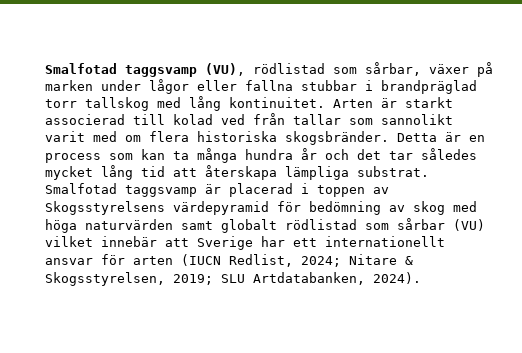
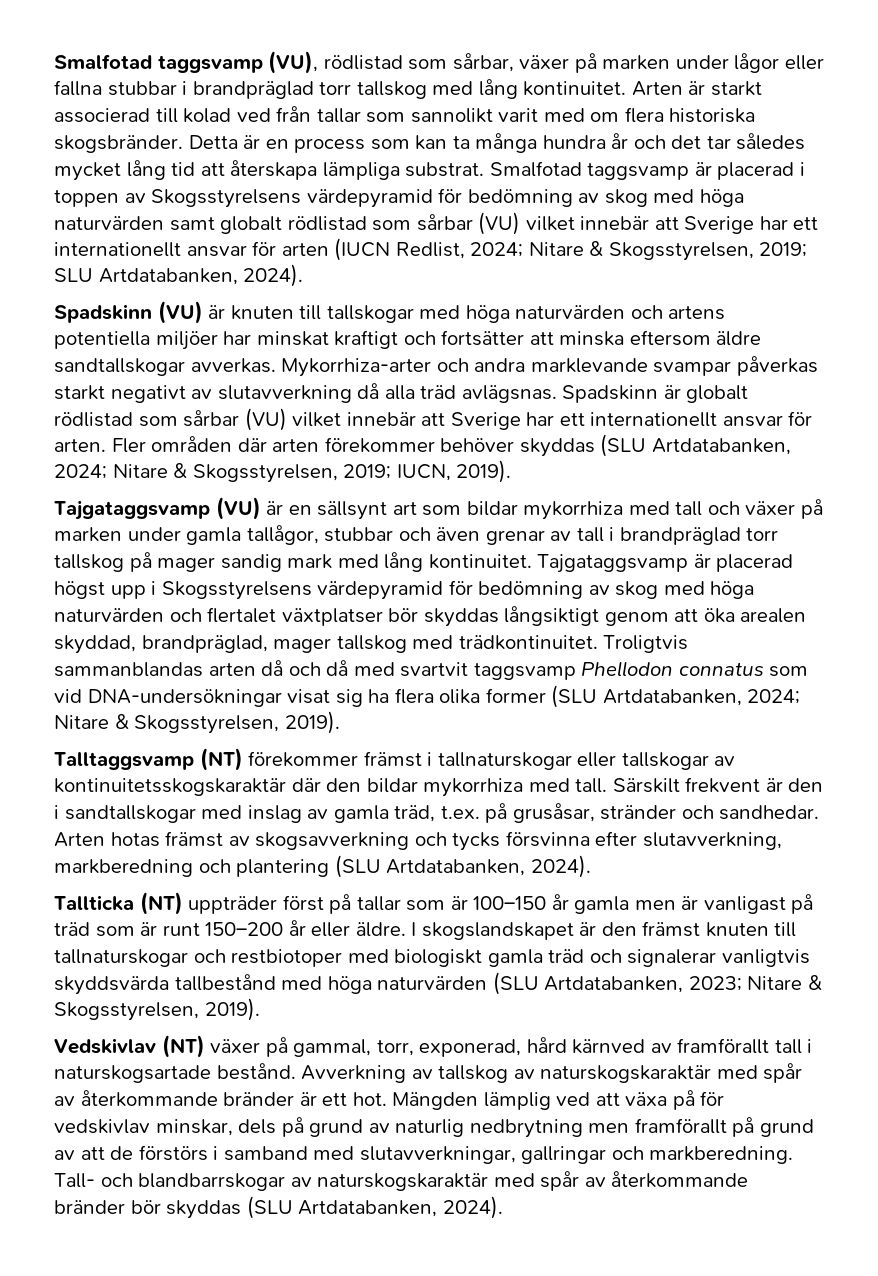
(421, 278) none -> [54,301,726,324] [54,330,762,350] [54,356,818,377] [54,383,749,403] [54,408,813,431] [54,434,791,457] [54,460,512,483] [54,497,823,520] [54,525,779,545] [54,552,794,573] [54,580,755,600] [54,606,807,627] [54,635,689,654] [54,660,809,680] [54,685,801,708] [54,711,340,734] [54,748,736,771] [54,777,824,797] [54,803,820,823] [54,831,782,851] [54,855,591,878] [54,892,814,915] [54,920,797,940] [54,949,810,967] [54,972,822,995] [54,998,260,1021] [54,1035,813,1058] [54,1063,803,1083] [54,1090,725,1110] [54,1117,814,1138] [54,1145,794,1164] [54,1171,749,1191] [54,1196,503,1219] // Spadskinn (VU) är knuten till tallskogar med höga naturvärden och artens potentiella miljöer har minskat kraftigt och fortsätter att minska eftersom äldre sandtallskogar avverkas. Mykorrhiza-arter och andra marklevande svampar påverkas starkt negativt av slutavverkning då alla träd avlägsnas. Spadskinn är globalt rödlistad som sårbar (VU) vilket innebär att Sverige har ett internationellt ansvar för arten. Fler områden där arten förekommer behöver skyddas (SLU Artdatabanken, 2024; Nitare & Skogsstyrelsen, 2019; IUCN, 2019). // Tajgataggsvamp (VU) är en sällsynt art som bildar mykorrhiza med tall och växer på marken under gamla tallågor, stubbar och även grenar av tall i brandpräglad torr tallskog på mager sandig mark med lång kontinuitet. Tajgataggsvamp är placerad högst upp i Skogsstyrelsens värdepyramid för bedömning av skog med höga naturvärden och flertalet växtplatser bör skyddas långsiktigt genom att öka arealen skyddad, brandpräglad, mager tallskog med trädkontinuitet. Troligtvis sammanblandas arten då och då med svartvit taggsvamp Phellodon connatus som vid DNA-undersökningar visat sig ha flera olika former (SLU Artdatabanken, 2024; Nitare & Skogsstyrelsen, 2019). // Talltaggsvamp (NT) förekommer främst i tallnaturskogar eller tallskogar av kontinuitetsskogskaraktär där den bildar mykorrhiza med tall. Särskilt frekvent är den i sandtallskogar med inslag av gamla träd, t.ex. på grusåsar, stränder och sandhedar. Arten hotas främst av skogsavverkning och tycks försvinna efter slutavverkning, markberedning och plantering (SLU Artdatabanken, 2024). // Tallticka (NT) uppträder först på tallar som är 100–150 år gamla men är vanligast på träd som är runt 150–200 år eller äldre. I skogslandskapet är den främst knuten till tallnaturskogar och restbiotoper med biologiskt gamla träd och signalerar vanligtvis skyddsvärda tallbestånd med höga naturvärden (SLU Artdatabanken, 2023; Nitare & Skogsstyrelsen, 2019). // Vedskivlav (NT) växer på gammal, torr, exponerad, hård kärnved av framförallt tall i naturskogsartade bestånd. Avverkning av tallskog av naturskogskaraktär med spår av återkommande bränder är ett hot. Mängden lämplig ved att växa på för vedskivlav minskar, dels på grund av naturlig nedbrytning men framförallt på grund av att de förstörs i samband med slutavverkningar, gallringar och markberedning. Tall- och blandbarrskogar av naturskogskaraktär med spår av återkommande bränder bör skyddas (SLU Artdatabanken, 2024).

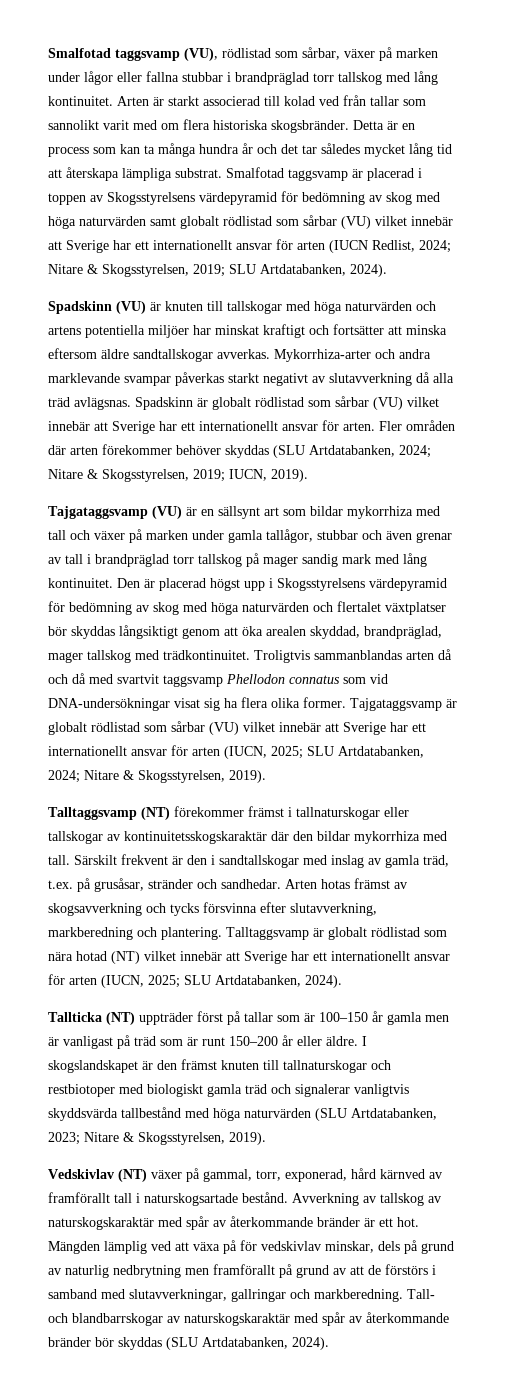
[537,554,689,573] Tajgataggsvamp -> [117,578,140,588] Den
[485,685,598,708] former (SLU -> [303,697,457,711] [48,721,426,735] [48,745,334,759] former. Tajgataggsvamp är globalt rödlistad som sårbar (VU) vilket innebär att Sverige har ett internationellt ansvar för arten (IUCN, 2025; SLU
[236,855,381,878] plantering (SLU -> [161,927,447,940] [48,951,450,964] [48,974,211,988] plantering. Talltaggsvamp är globalt rödlistad som nära hotad (NT) vilket innebär att Sverige har ett internationellt ansvar för arten (IUCN, 2025; SLU

